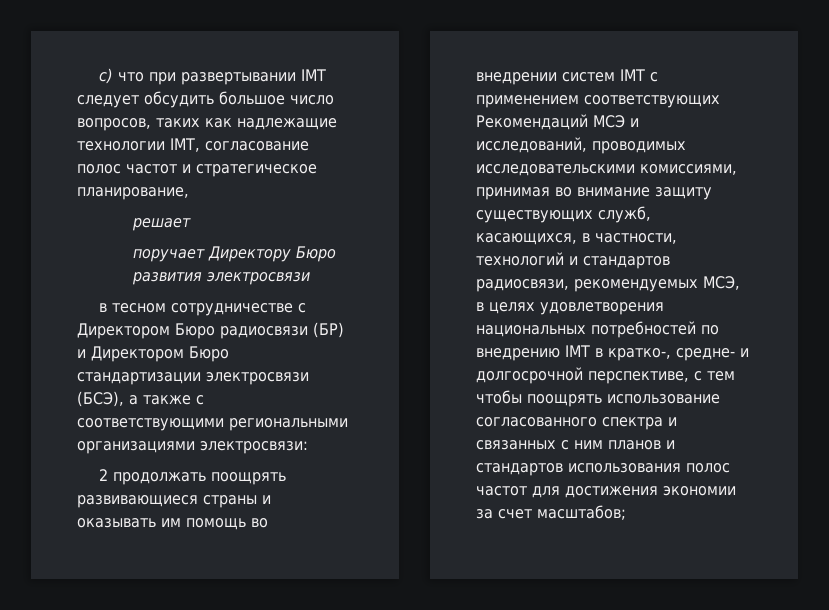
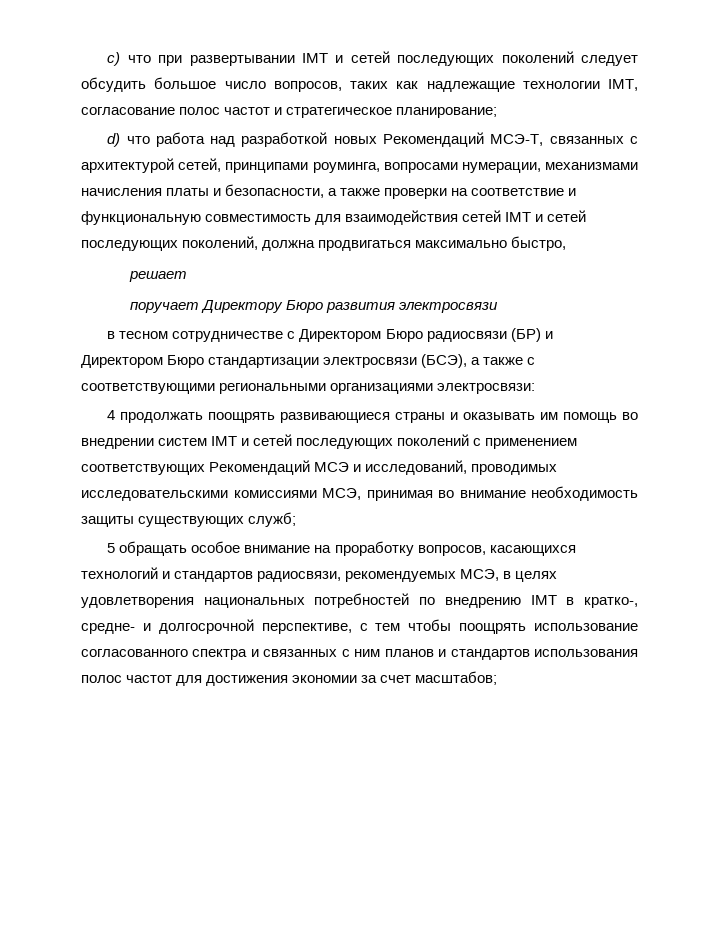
(326, 75) none -> [335,51,574,66] и сетей последующих поколений
[77,187,189,200] планирование, -> [396,107,498,118] [107,132,638,147] [81,158,639,173] [81,184,577,199] [81,210,587,225] [81,236,567,251] планирование; // d) что работа над разработкой новых Рекомендаций МСЭ-Т, связанных с архитектурой сетей, принципами роуминга, вопросами нумерации, механизмами начисления платы и безопасности, а также проверки на соответствие и функциональную совместимость для взаимодействия сетей IMT и сетей последующих поколений, должна продвигаться максимально быстро,
[98,469,108,481] 2 -> [107,410,116,420] 4
(645, 75) none -> [241,434,470,449] и сетей последующих поколений
[640,164,737,175] комиссиями, -> [233,488,361,500] комиссиями МСЭ,
[655,187,712,200] [476,206,651,223] [476,233,677,245] защиту существующих служб, касающихся, в частности, -> [531,486,638,501] [81,512,297,527] [107,541,576,556] необходимость защиты существующих служб; // 5 обращать особое внимание на проработку вопросов, касающихся

